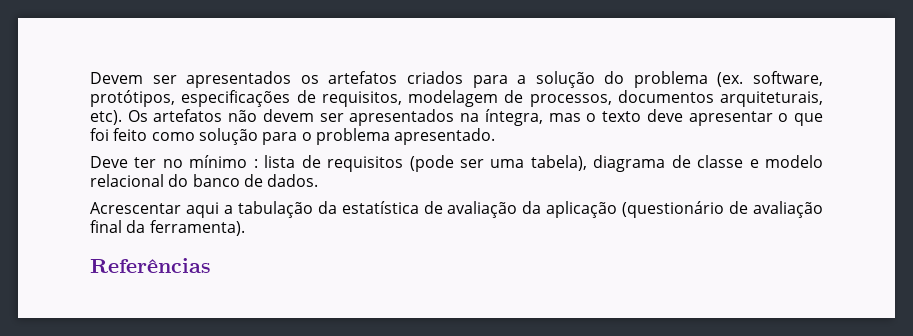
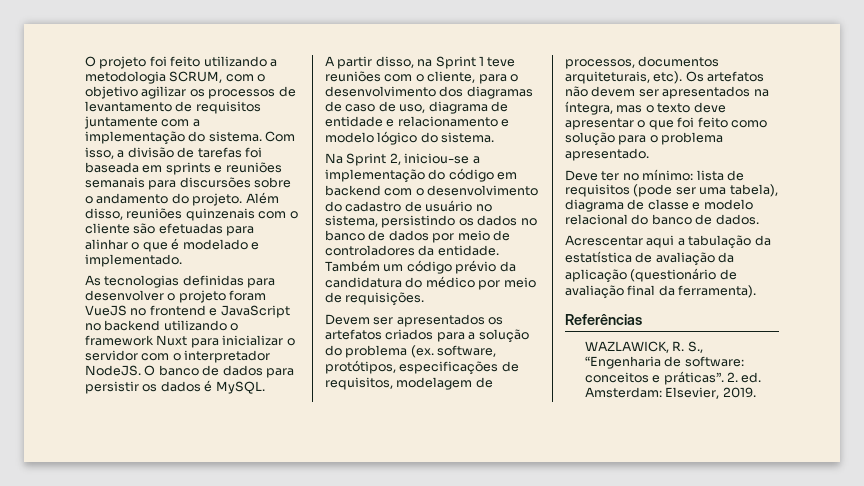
(90, 78) none -> [85,56,277,69] [85,71,266,84] [85,86,296,99] [85,101,261,114] [84,116,200,129] [85,131,296,145] [85,147,262,159] [85,162,282,175] [85,177,292,190] [85,192,279,206] [85,208,298,221] [85,223,255,236] [85,238,259,252] [85,254,182,267] [85,275,276,288] [85,290,267,303] [85,305,290,318] [85,320,239,331] [85,335,295,348] [85,350,271,363] [85,365,294,378] [85,380,265,394] [325,56,516,69] [325,71,518,84] [325,86,533,99] [325,101,508,114] [325,116,510,127] [325,131,495,145] [325,153,480,166] [325,168,518,183] [325,185,539,196] [325,200,492,212] [325,215,537,228] [325,230,510,243] [325,245,499,256] [325,260,516,274] [325,276,536,290] [325,292,425,306] O projeto foi feito utilizando a metodologia SCRUM, com o objetivo agilizar os processos de levantamento de requisitos juntamente com a implementação do sistema. Com isso, a divisão de tarefas foi baseada em sprints e reuniões semanais para discursões sobre o andamento do projeto. Além disso, reuniões quinzenais com o cliente são efetuadas para alinhar o que é modelado e implementado. // As tecnologias definidas para desenvolver o projeto foram VueJS no frontend e JavaScript no backend utilizando o framework Nuxt para inicializar o servidor com o interpretador NodeJS. O banco de dados para persistir os dados é MySQL. // A partir disso, na Sprint 1 teve reuniões com o cliente, para o desenvolvimento dos diagramas de caso de uso, diagrama de entidade e relacionamento e modelo lógico do sistema. // Na Sprint 2, iniciou-se a implementação do código em backend com o desenvolvimento do cadastro de usuário no sistema, persistindo os dados no banco de dados por meio de controladores da entidade. Também um código prévio da candidatura do médico por meio de requisições. //
[189,155,258,168] mínimo : -> [642,169,694,181] mínimo:
(211, 265) none -> [584,341,703,353] [584,356,744,369] [584,371,762,385] [584,387,756,399] // WAZLAWICK, R. S., “Engenharia de software: conceitos e práticas”. 2. ed. Amsterdam: Elsevier, 2019.

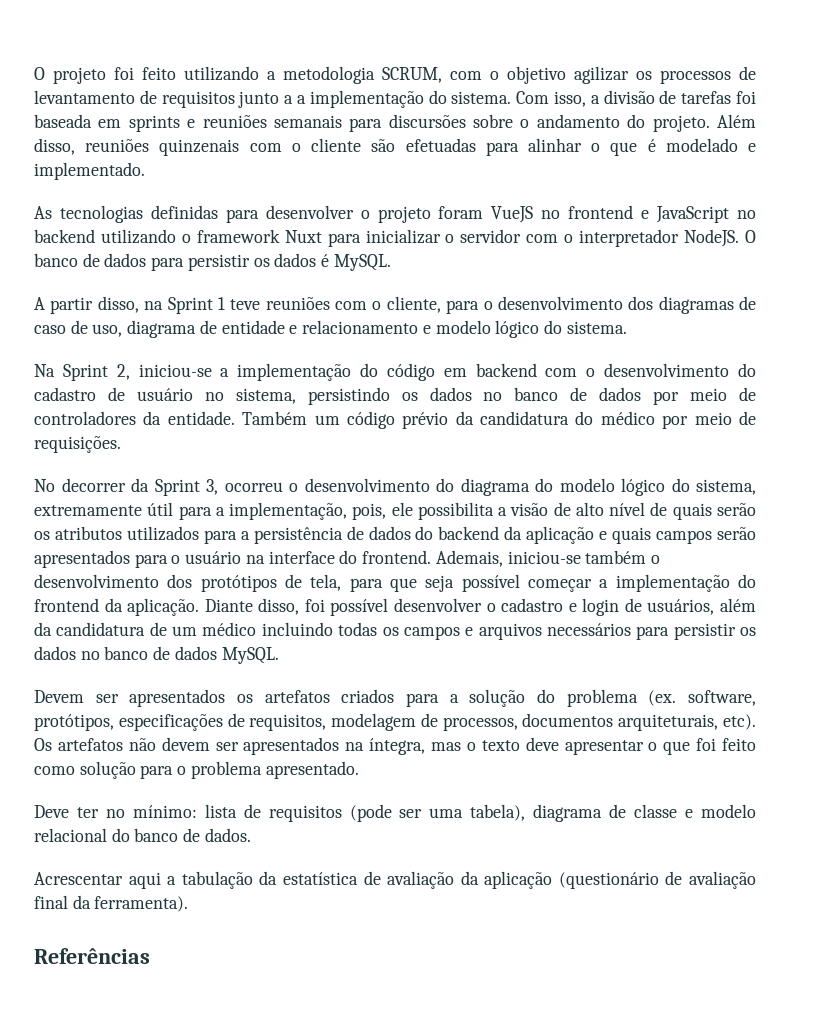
[84,116,190,129] juntamente com -> [238,91,294,108] junto a
(425, 299) none -> [34,478,756,496] [34,502,756,520] [34,526,756,544] [34,550,660,568] [34,574,756,592] [34,598,756,616] [34,622,756,640] [34,646,279,664] // No decorrer da Sprint 3, ocorreu o desenvolvimento do diagrama do modelo lógico do sistema, extremamente útil para a implementação, pois, ele possibilita a visão de alto nível de quais serão os atributos utilizados para a persistência de dados do backend da aplicação e quais campos serão apresentados para o usuário na interface do frontend. Ademais, iniciou-se também o desenvolvimento dos protótipos de tela, para que seja possível começar a implementação do frontend da aplicação. Diante disso, foi possível desenvolver o cadastro e login de usuários, além da candidatura de um médico incluindo todas os campos e arquivos necessários para persistir os dados no banco de dados MySQL.
[584,341,703,353] [584,356,744,369] [584,371,762,385] [584,387,756,399] // WAZLAWICK, R. S., “Engenharia de software: conceitos e práticas”. 2. ed. Amsterdam: Elsevier, 2019. -> (150, 956) none

